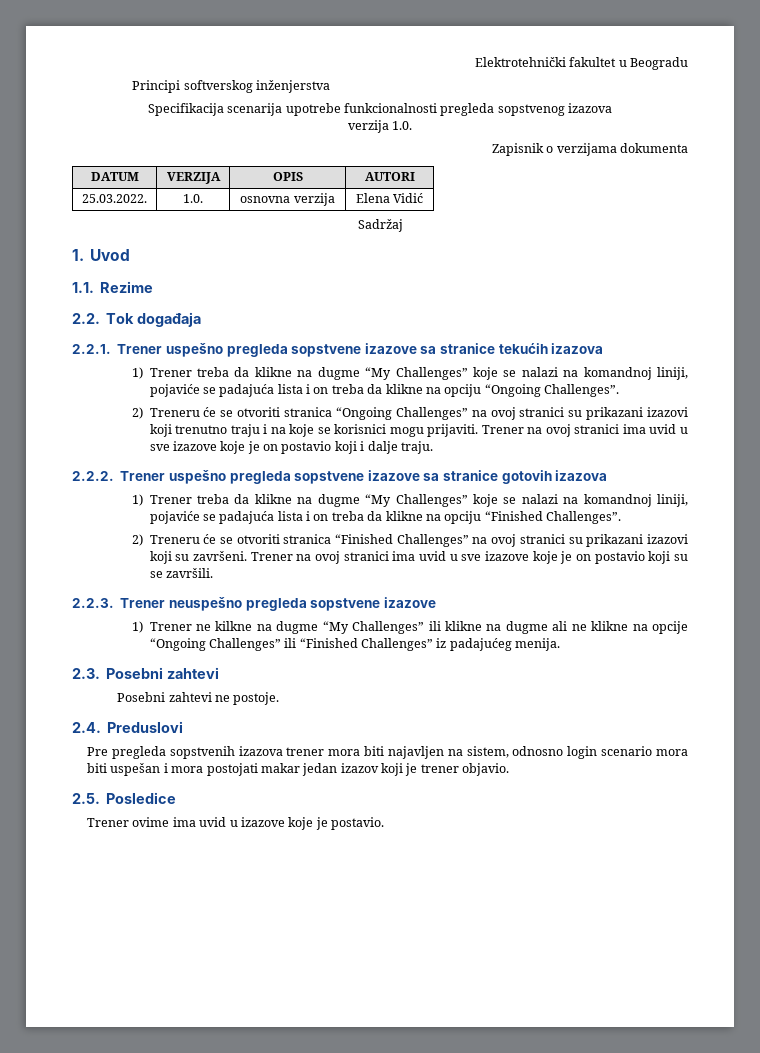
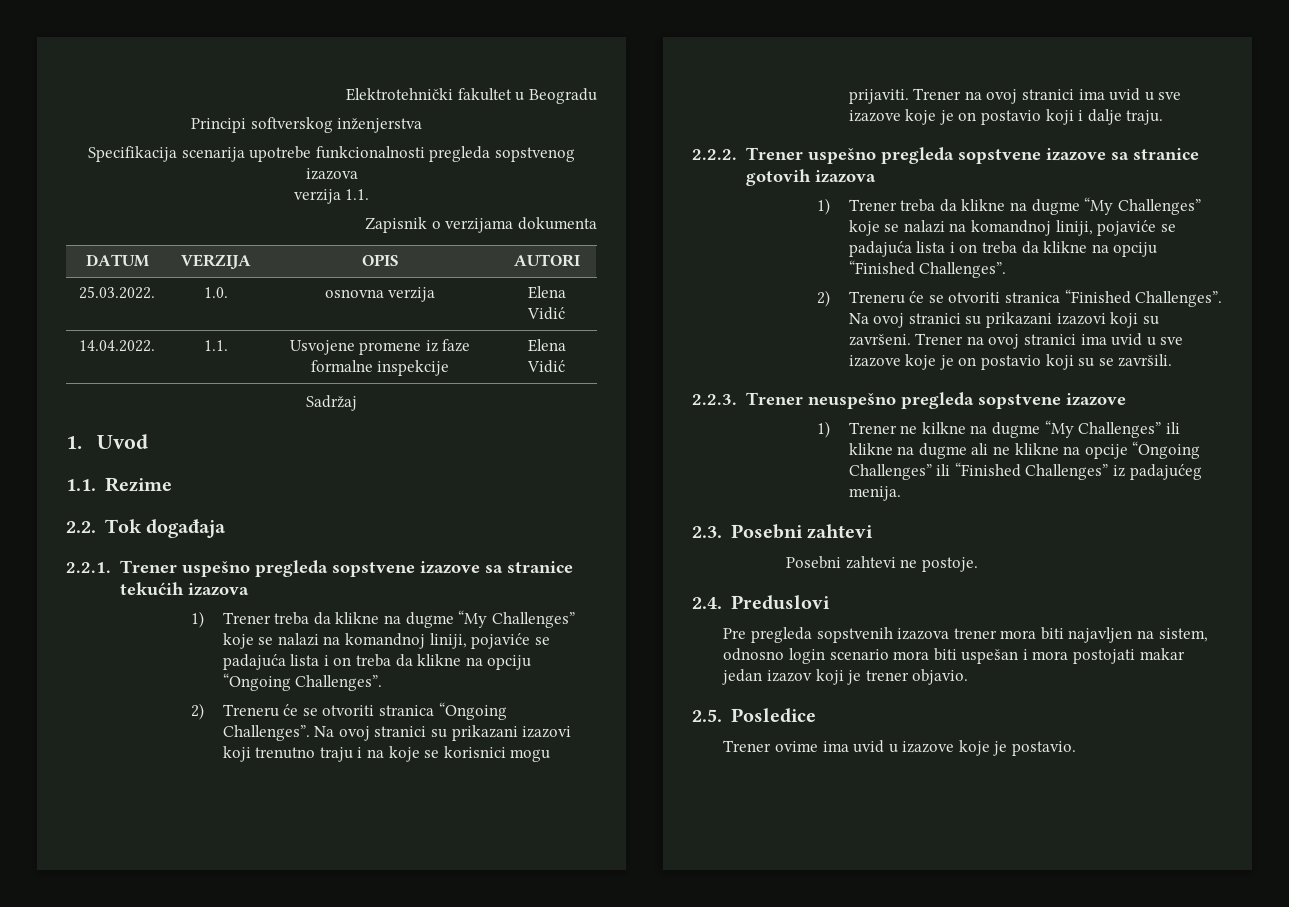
[392,121,413,130] 1.0. -> [345,189,370,200] 1.1.
(424, 198) none -> [79,340,155,352] [203,340,228,351] [289,339,471,355] [310,360,450,376] [527,339,566,352] [527,360,565,373] // 14.04.2022. | 1.1. | Usvojene promene iz faze formalne inspekcije | Elena Vidić
[395,407,487,420] Challenges” na -> [222,725,335,741] Challenges”. Na
[396,534,488,547] Challenges” na -> [1135,291,1223,307] [848,313,869,324] Challenges”. Na

